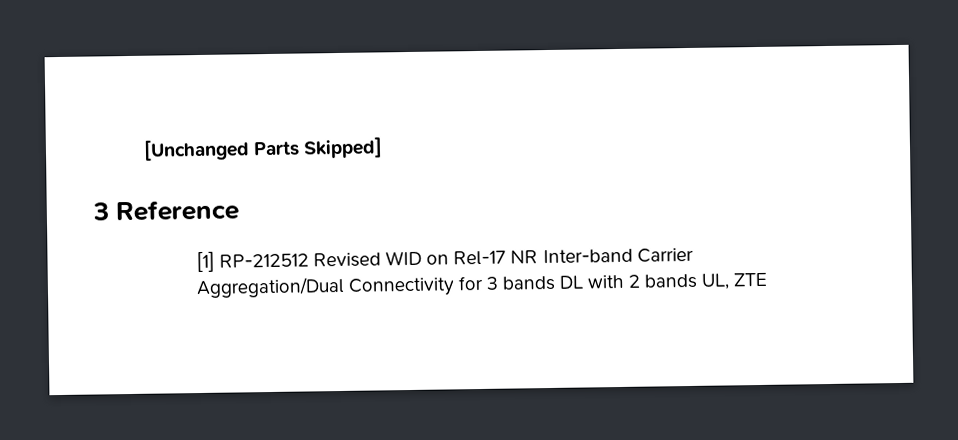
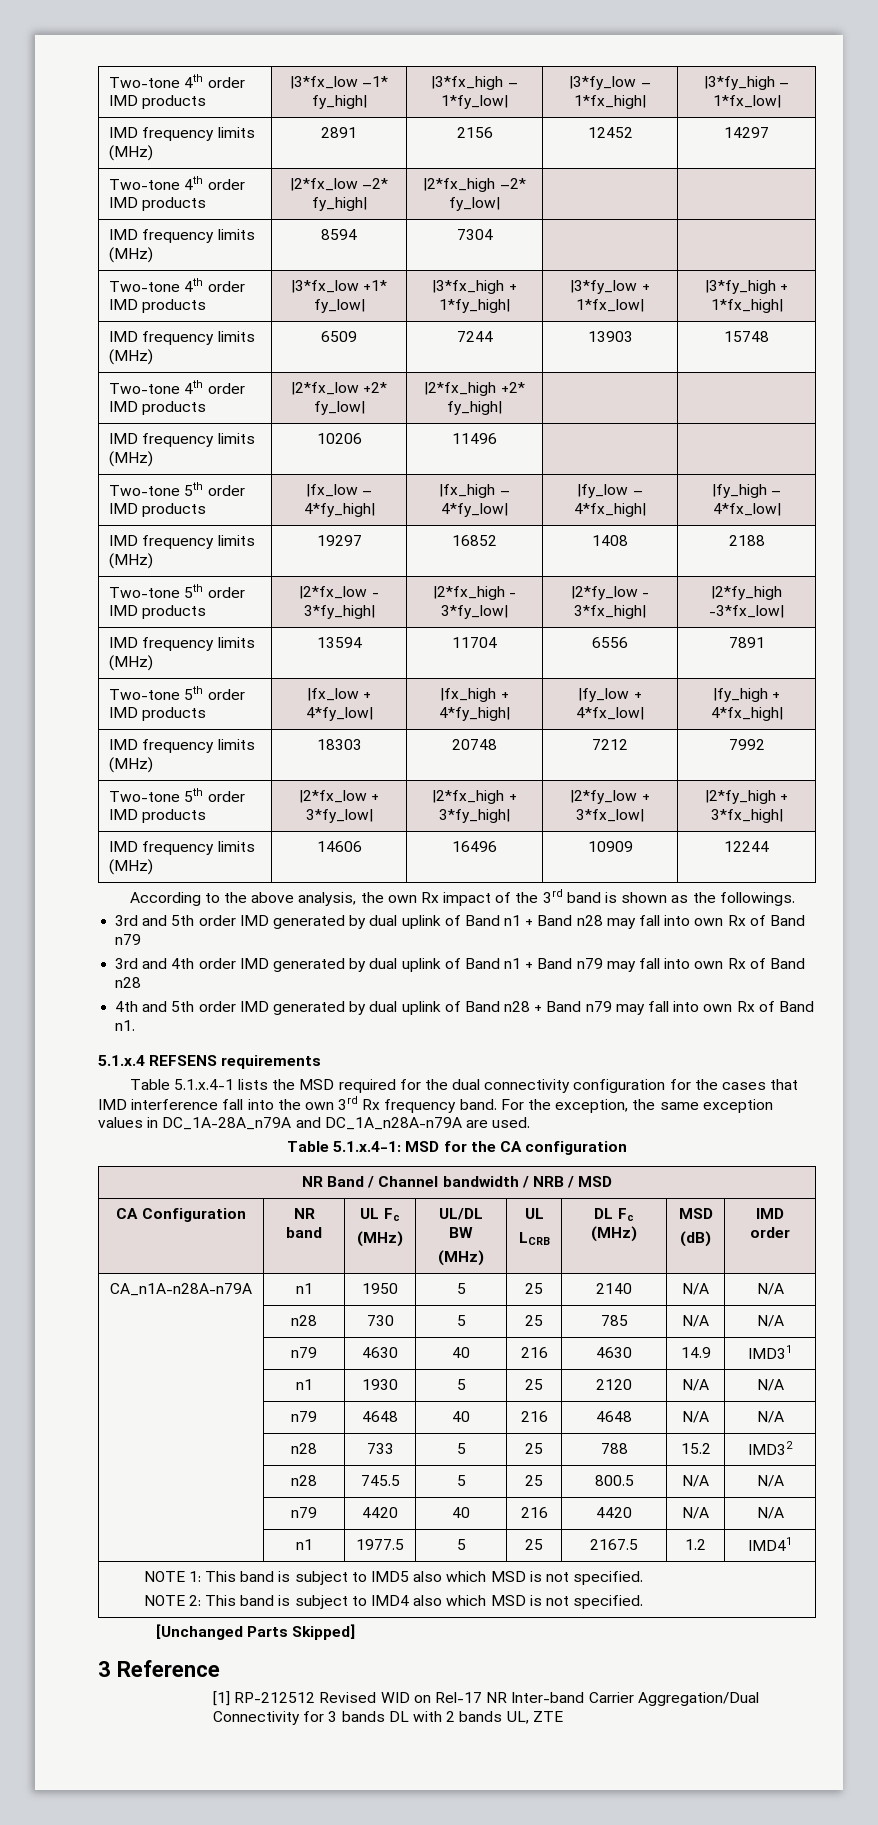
(142, 150) none -> [109,74,245,88] [109,95,207,109] [289,76,389,89] [311,95,367,109] [431,76,518,90] [441,95,508,109] [569,76,651,90] [574,95,646,109] [703,76,790,90] [712,95,781,108] [109,127,255,141] [109,145,154,161] [321,127,357,138] [456,127,493,138] [587,127,633,138] [724,127,769,138] [109,176,245,190] [109,197,207,211] [289,178,389,191] [311,197,367,211] [423,178,526,192] [449,197,500,211] [109,229,255,243] [109,247,154,263] [321,229,357,240] [456,229,493,240] [109,278,245,292] [109,299,207,313] [290,280,388,293] [313,299,365,313] [432,280,517,294] [439,299,510,313] [570,280,650,294] [576,299,644,312] [704,280,789,294] [710,299,783,313] [109,331,255,345] [109,349,154,365] [321,331,357,342] [456,331,493,342] [587,331,633,342] [724,331,769,342] [109,380,245,394] [109,401,207,415] [290,382,388,395] [313,401,365,415] [424,382,525,396] [447,401,502,415] [109,433,255,447] [109,451,154,467] [316,433,362,444] [452,433,497,444] [109,482,245,496] [109,503,207,517] [305,484,373,497] [303,503,375,517] [439,484,510,498] [441,503,508,517] [577,484,643,498] [574,503,646,517] [711,484,782,498] [712,503,781,516] [109,535,255,549] [109,553,154,569] [316,535,362,546] [452,535,497,546] [592,535,628,546] [728,535,765,546] [109,584,245,598] [109,605,207,619] [299,586,379,599] [303,605,375,619] [432,586,517,600] [441,605,508,619] [570,586,650,600] [574,605,646,619] [711,586,782,600] [709,605,784,618] [109,637,255,651] [109,655,154,671] [316,637,362,648] [452,637,497,648] [592,637,628,648] [728,637,765,648] [109,686,245,700] [109,707,207,721] [306,688,372,701] [305,707,373,721] [440,688,509,702] [439,707,510,721] [578,688,642,702] [576,707,644,720] [712,688,781,702] [710,707,783,721] [109,739,255,753] [109,757,154,773] [316,739,362,750] [452,739,497,750] [592,739,628,750] [728,739,765,750] [109,788,245,802] [109,809,207,823] [298,790,380,803] [305,809,373,823] [432,790,517,804] [439,809,510,823] [570,790,650,804] [576,809,644,822] [704,790,789,804] [710,809,783,823] [109,841,255,855] [109,859,154,875] [316,841,362,852] [452,841,497,852] [587,841,633,852] [724,841,769,852] [129,889,795,906] [115,915,805,929] [115,934,142,945] [115,958,805,972] [115,977,142,988] [115,1001,814,1015] [115,1020,136,1031] [98,1055,322,1069] [129,1079,799,1093] [98,1096,773,1113] [98,1117,531,1130] [286,1141,628,1155] [301,1176,613,1188] [116,1208,246,1222] [293,1208,315,1219] [286,1227,322,1238] [360,1208,400,1221] [357,1231,403,1247] [439,1208,483,1220] [449,1227,473,1238] [438,1250,484,1266] [524,1208,544,1219] [518,1232,550,1245] [594,1208,634,1221] [591,1226,637,1242] [678,1208,713,1219] [680,1231,711,1247] [756,1208,784,1219] [750,1227,790,1238] [110,1283,252,1296] [295,1283,313,1294] [362,1283,398,1294] [456,1283,466,1294] [525,1283,543,1294] [596,1283,632,1294] [682,1283,709,1295] [756,1283,784,1295] [291,1315,317,1326] [366,1315,394,1326] [456,1315,466,1326] [525,1315,543,1326] [600,1315,628,1326] [682,1315,709,1327] [756,1315,784,1327] [291,1347,317,1358] [362,1347,398,1358] [452,1347,470,1358] [520,1347,548,1358] [596,1347,632,1358] [680,1347,711,1358] [748,1345,792,1359] [295,1379,313,1390] [362,1379,398,1390] [456,1379,466,1390] [525,1379,543,1390] [596,1379,632,1390] [682,1379,709,1391] [756,1379,784,1391] [291,1411,317,1422] [362,1411,398,1422] [452,1411,470,1422] [520,1411,548,1422] [596,1411,632,1422] [682,1411,709,1423] [756,1411,784,1423] [291,1443,317,1454] [366,1443,394,1454] [456,1443,466,1454] [525,1443,543,1454] [600,1443,628,1454] [680,1443,711,1454] [748,1441,793,1455] [291,1475,317,1486] [360,1475,400,1486] [456,1475,466,1486] [525,1475,543,1486] [594,1475,634,1486] [682,1475,709,1487] [756,1475,784,1487] [291,1507,317,1518] [362,1507,398,1518] [452,1507,470,1518] [520,1507,548,1518] [596,1507,632,1518] [682,1507,709,1519] [756,1507,784,1519] [295,1539,313,1550] [356,1539,404,1550] [456,1539,466,1550] [525,1539,543,1550] [590,1539,638,1550] [685,1539,706,1550] [748,1537,792,1551] [143,1571,644,1585] [143,1595,644,1609] Two-tone 4th order IMD products | |3*fx_low –1* fy_high| | |3*fx_high – 1*fy_low| | |3*fy_low – 1*fx_high| | |3*fy_high – 1*fx_low| // IMD frequency limits (MHz) | 2891 | 2156 | 12452 | 14297 // Two-tone 4th order IMD products | |2*fx_low –2* fy_high| | |2*fx_high –2* fy_low| | | // IMD frequency limits (MHz) | 8594 | 7304 | | // Two-tone 4th order IMD products | |3*fx_low +1* fy_low| | |3*fx_high + 1*fy_high| | |3*fy_low + 1*fx_low| | |3*fy_high + 1*fx_high| // IMD frequency limits (MHz) | 6509 | 7244 | 13903 | 15748 // Two-tone 4th order IMD products | |2*fx_low +2* fy_low| | |2*fx_high +2* fy_high| | | // IMD frequency limits (MHz) | 10206 | 11496 | | // Two-tone 5th order IMD products | |fx_low – 4*fy_high| | |fx_high – 4*fy_low| | |fy_low – 4*fx_high| | |fy_high – 4*fx_low| // IMD frequency limits (MHz) | 19297 | 16852 | 1408 | 2188 // Two-tone 5th order IMD products | |2*fx_low - 3*fy_high| | |2*fx_high - 3*fy_low| | |2*fy_low - 3*fx_high| | |2*fy_high -3*fx_low| // IMD frequency limits (MHz) | 13594 | 11704 | 6556 | 7891 // Two-tone 5th order IMD products | |fx_low + 4*fy_low| | |fx_high + 4*fy_high| | |fy_low + 4*fx_low| | |fy_high + 4*fx_high| // IMD frequency limits (MHz) | 18303 | 20748 | 7212 | 7992 // Two-tone 5th order IMD products | |2*fx_low + 3*fy_low| | |2*fx_high + 3*fy_high| | |2*fy_low + 3*fx_low| | |2*fy_high + 3*fx_high| // IMD frequency limits (MHz) | 14606 | 16496 | 10909 | 12244 // According to the above analysis, the own Rx impact of the 3rd band is shown as the followings. // 3rd and 5th order IMD generated by dual uplink of Band n1 + Band n28 may fall into own Rx of Band n79 // 3rd and 4th order IMD generated by dual uplink of Band n1 + Band n79 may fall into own Rx of Band n28 // 4th and 5th order IMD generated by dual uplink of Band n28 + Band n79 may fall into own Rx of Band n1. // 5.1.x.4 REFSENS requirements // Table 5.1.x.4-1 lists the MSD required for the dual connectivity configuration for the cases that IMD interference fall into the own 3rd Rx frequency band. For the exception, the same exception values in DC_1A-28A_n79A and DC_1A_n28A-n79A are used. // Table 5.1.x.4-1: MSD for the CA configuration // NR Band / Channel bandwidth / NRB / MSD // CA Configuration | NR band | UL Fc // (MHz) | UL/DL BW // (MHz) | UL // LCRB | DL Fc (MHz) | MSD // (dB) | IMD order // CA_n1A-n28A-n79A | n1 | 1950 | 5 | 25 | 2140 | N/A | N/A // | n28 | 730 | 5 | 25 | 785 | N/A | N/A // | n79 | 4630 | 40 | 216 | 4630 | 14.9 | IMD31 // | n1 | 1930 | 5 | 25 | 2120 | N/A | N/A // | n79 | 4648 | 40 | 216 | 4648 | N/A | N/A // | n28 | 733 | 5 | 25 | 788 | 15.2 | IMD32 // | n28 | 745.5 | 5 | 25 | 800.5 | N/A | N/A // | n79 | 4420 | 40 | 216 | 4420 | N/A | N/A // | n1 | 1977.5 | 5 | 25 | 2167.5 | 1.2 | IMD41 // NOTE 1: This band is subject to IMD5 also which MSD is not specified. // NOTE 2: This band is subject to IMD4 also which MSD is not specified. //

